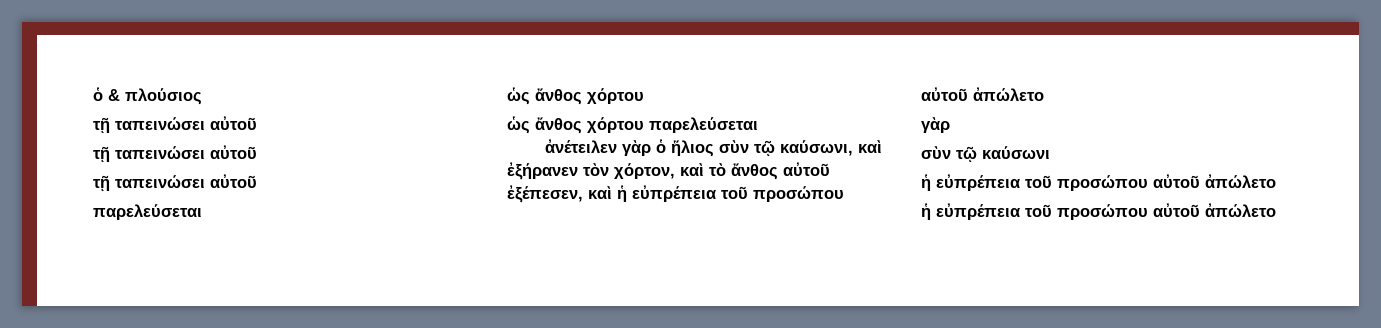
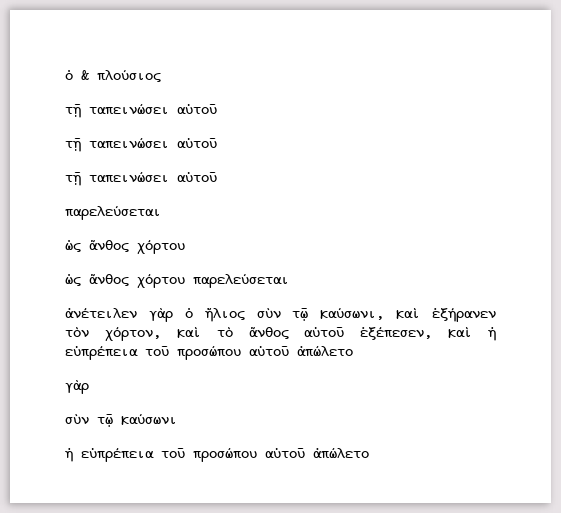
[921,203,1276,220] // ἡ εὐπρέπεια τοῦ προσώπου αὐτοῦ ἀπώλετο -> (369, 453) none

